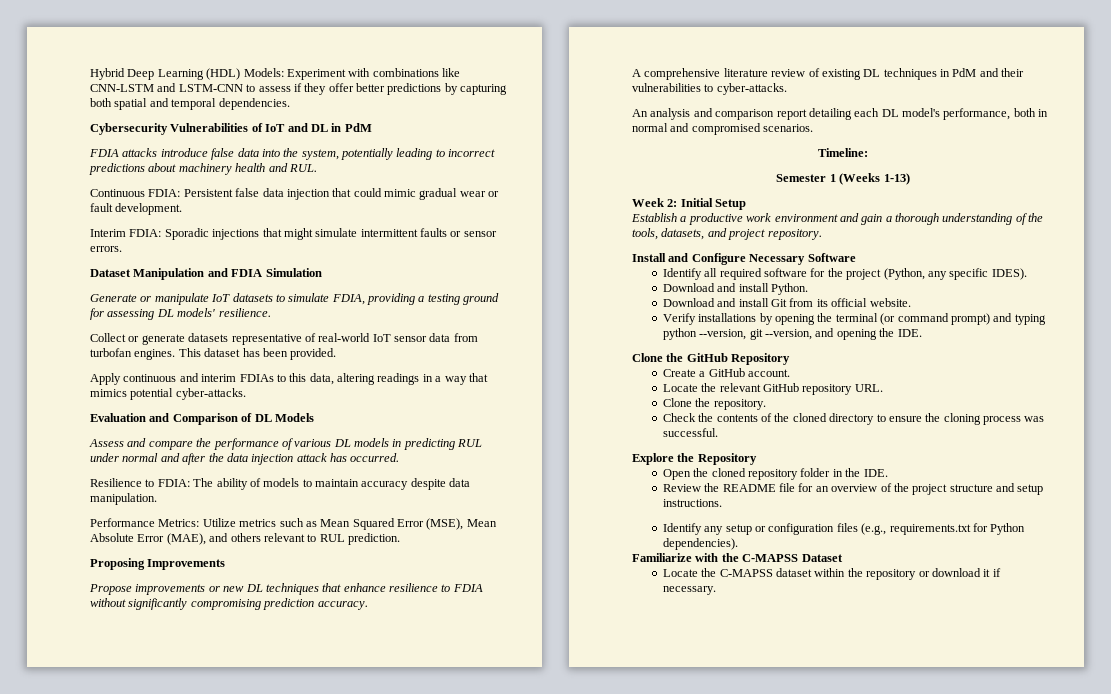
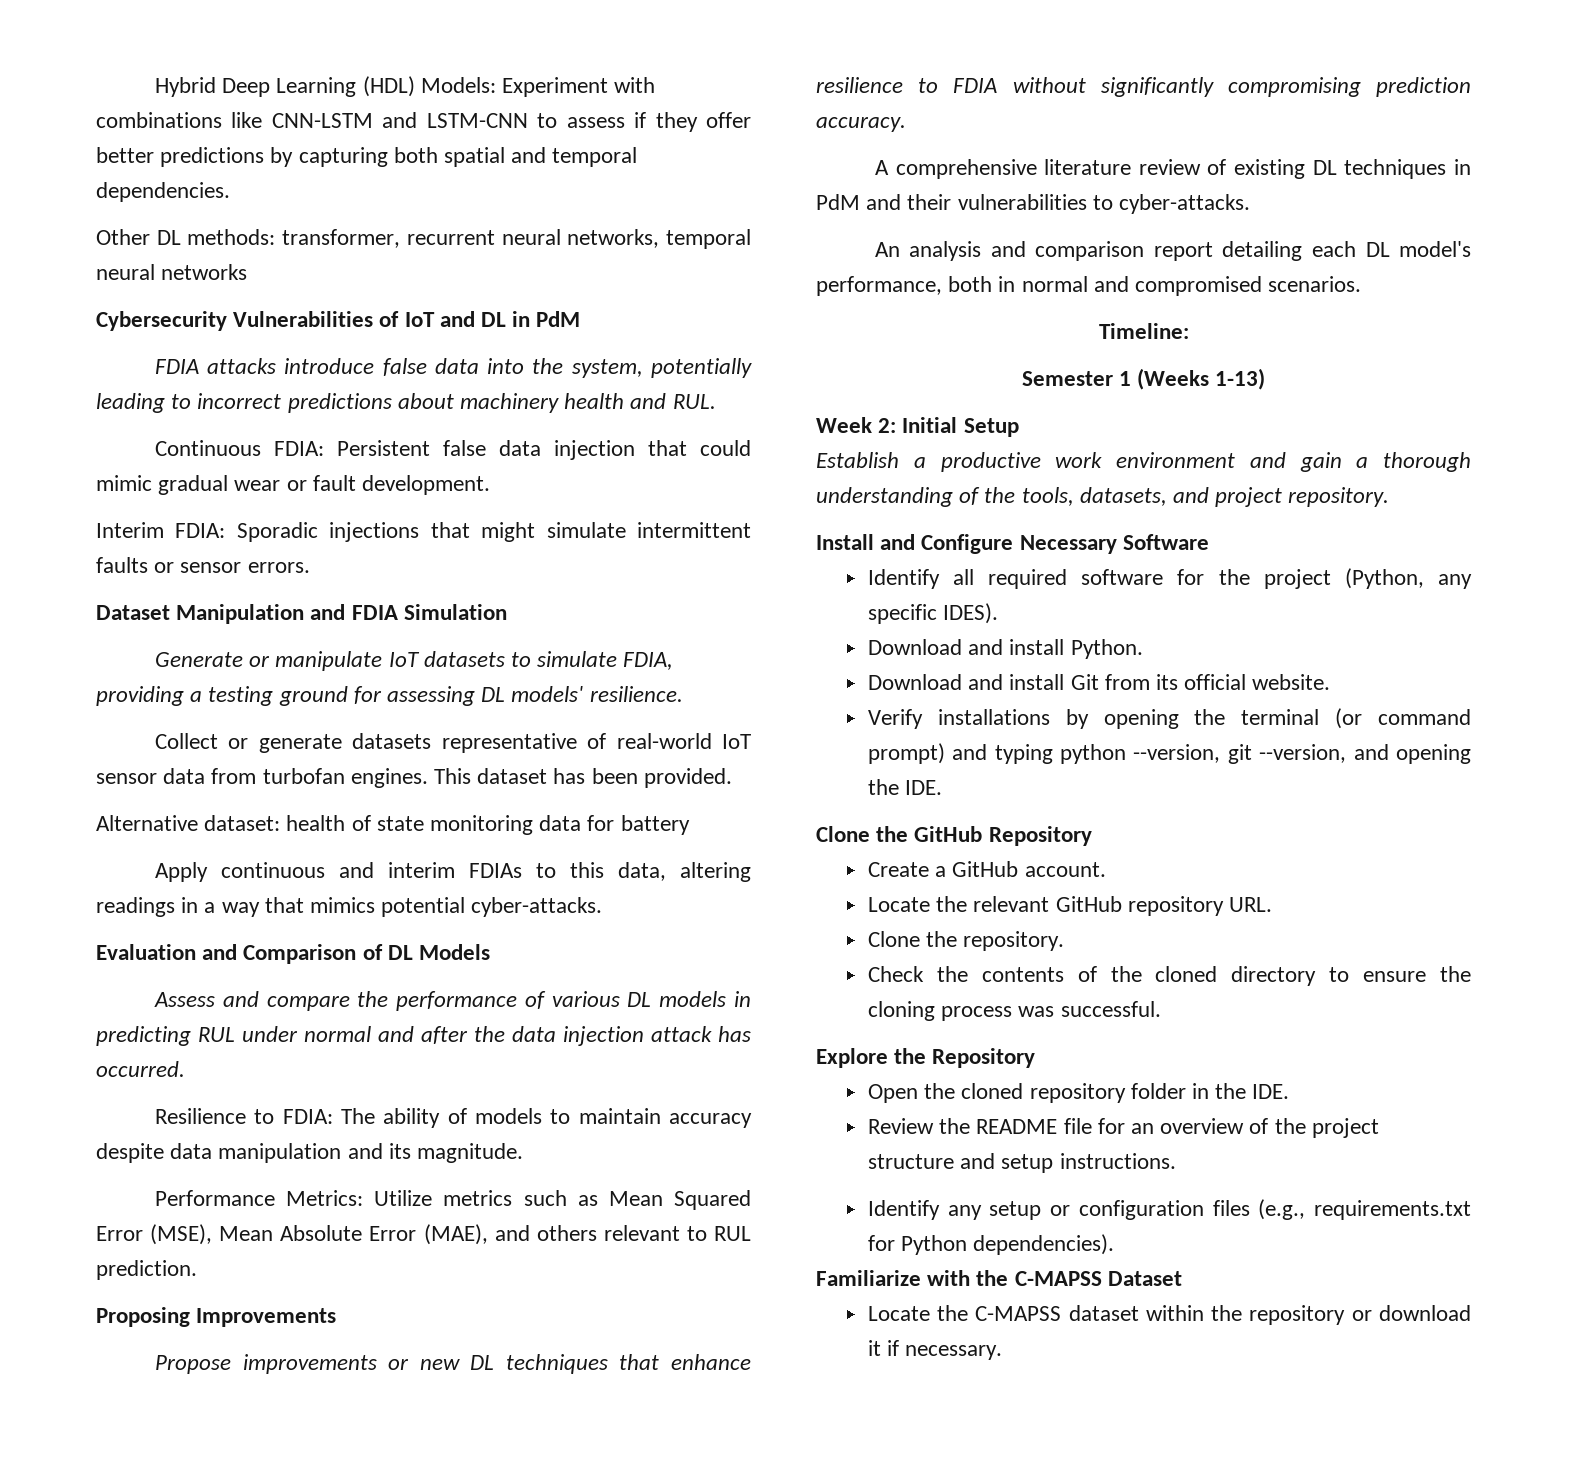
(290, 104) none -> [96,229,751,249] [96,264,248,280] // Other DL methods: transformer, recurrent neural networks, temporal neural networks
(337, 354) none -> [96,815,690,835] // Alternative dataset: health of state monitoring data for battery
[90,493,157,505] manipulation. -> [218,1143,524,1163] manipulation and its magnitude.

